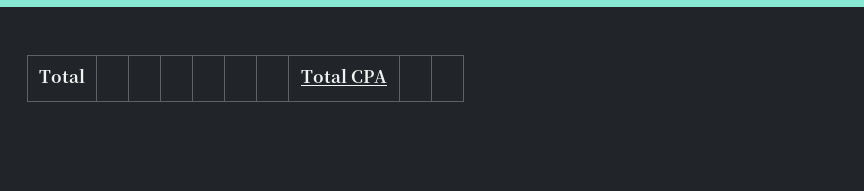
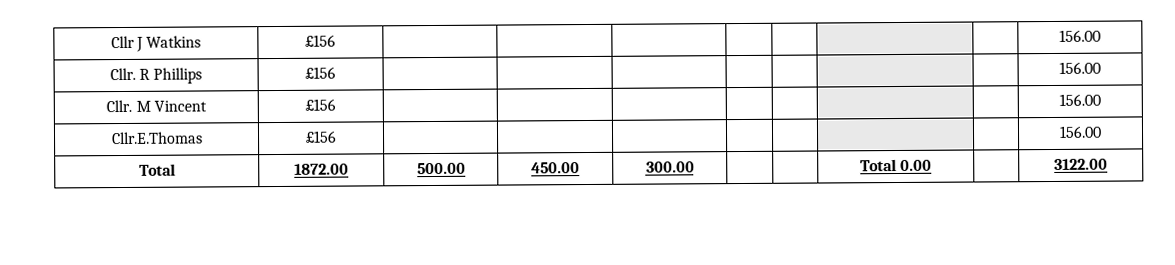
[39,68,85,83] [300,68,388,83] Total | | | | | | | Total CPA | | -> [110,35,202,52] [305,34,336,47] [1059,29,1101,42] [109,67,203,84] [305,66,336,79] [1059,61,1101,74] [106,99,207,113] [305,98,336,111] [1059,93,1101,106] [110,131,203,145] [305,130,337,143] [1059,125,1102,138] [138,163,176,176] [294,163,349,175] [416,162,466,175] [531,162,580,174] [645,161,695,173] [859,159,933,172] [1054,158,1108,170] Cllr J Watkins | £156 | | | | | | | | 156.00 // Cllr. R Phillips | £156 | | | | | | | | 156.00 // Cllr. M Vincent | £156 | | | | | | | | 156.00 // Cllr.E.Thomas | £156 | | | | | | | | 156.00 // Total | 1872.00 | 500.00 | 450.00 | 300.00 | | | Total 0.00 | | 3122.00

